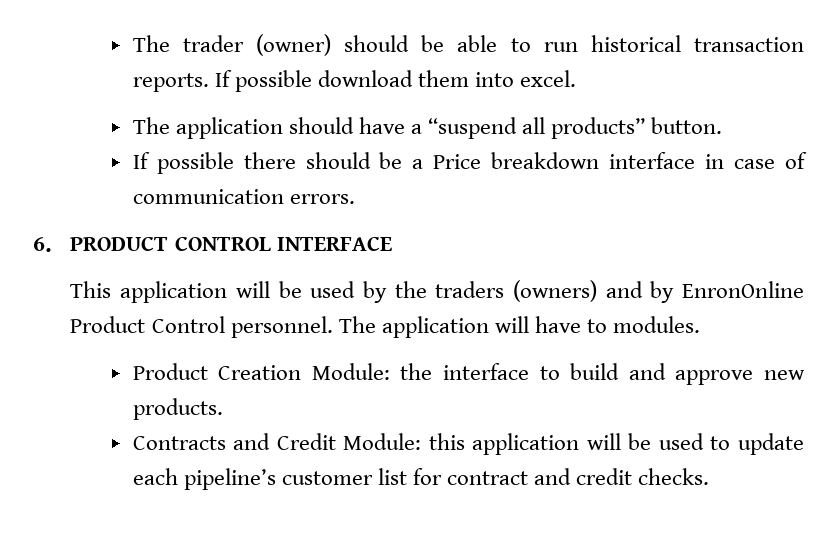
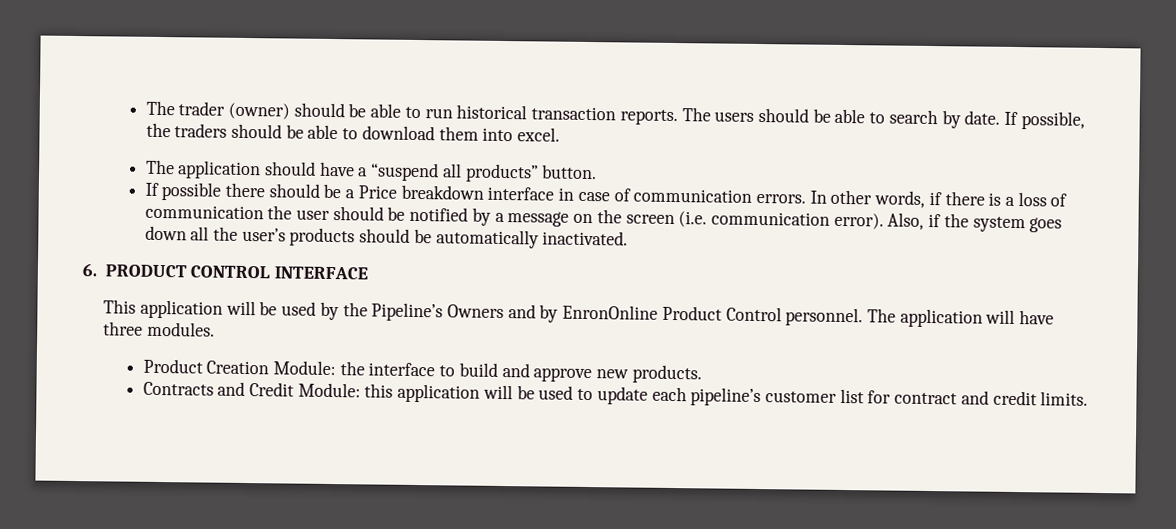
[214,70,312,92] If possible -> [681,107,1085,130] [145,122,359,140] The users should be able to search by date. If possible, the traders should be able to
(355, 199) none -> [809,189,1068,208] [144,204,1063,233] [144,225,629,249] In other words, if there is a loss of communication the user should be notified by a message on the screen (i.e. communication error). Also, if the system goes down all the user’s products should be automatically inactivated.
[435,280,597,302] traders (owners) -> [371,302,504,322] Pipeline’s Owners
[587,319,608,333] to -> [103,321,144,336] three
[638,468,710,485] checks. -> [1040,391,1089,406] limits.

